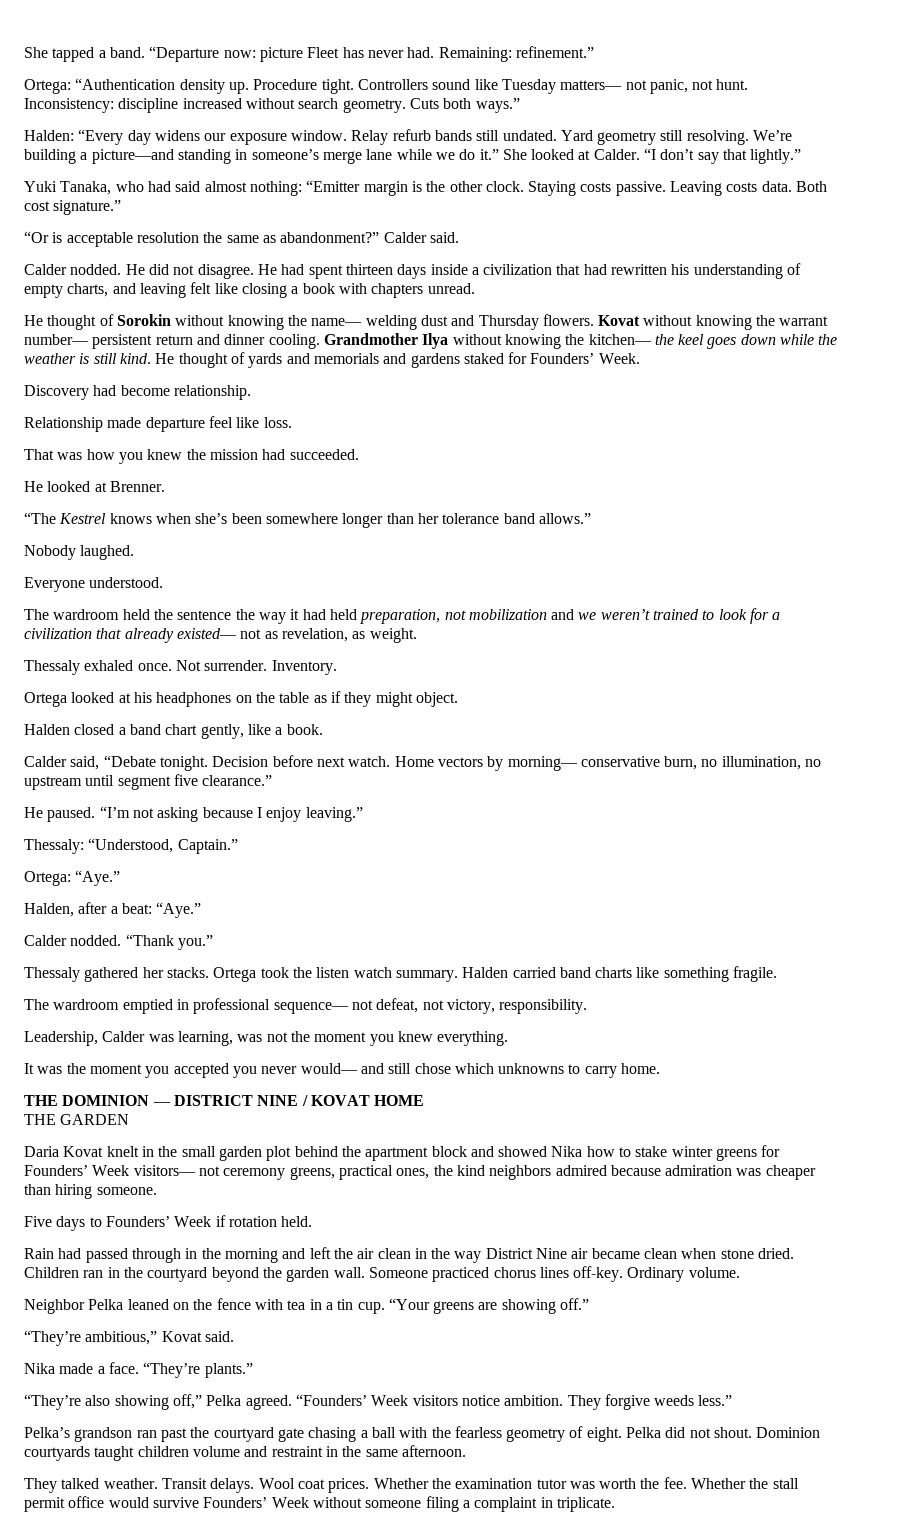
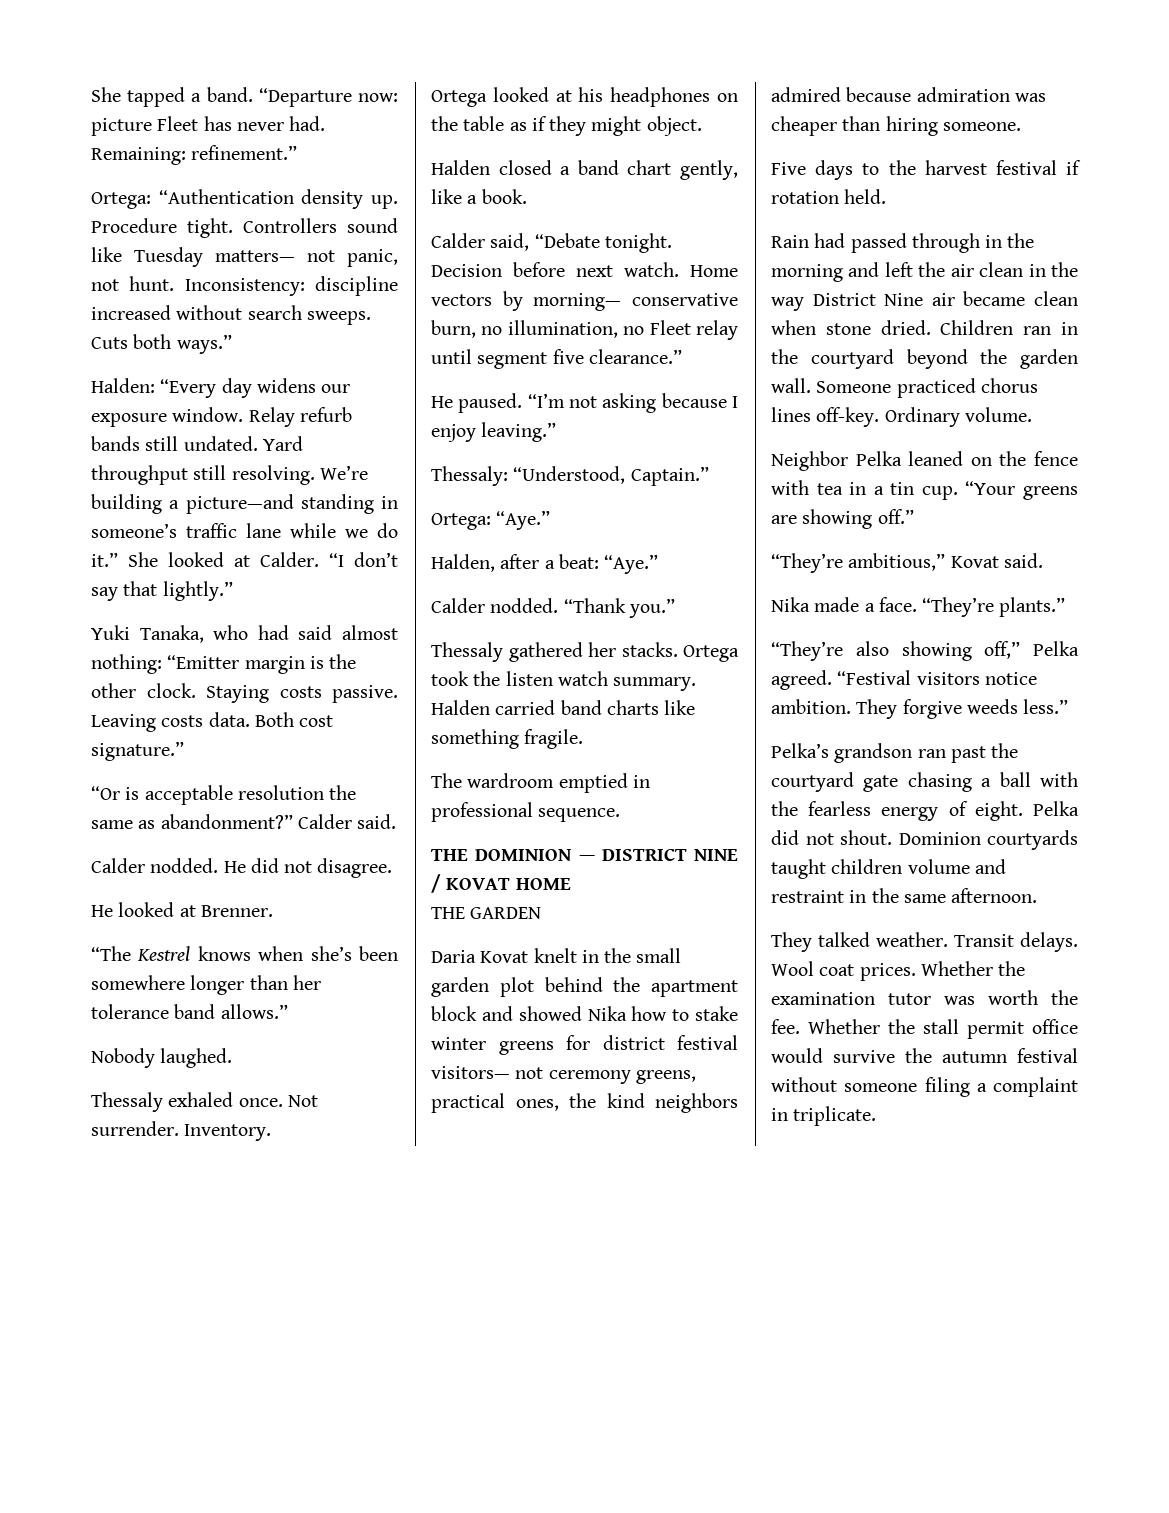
[342,99,406,113] geometry. -> [306,311,371,325] sweeps.
[597,131,657,145] geometry -> [91,465,188,485] throughput
[322,151,362,164] merge -> [186,523,237,538] traffic
[257,263,802,279] [24,282,475,298] [24,314,829,330] [24,333,838,349] [24,352,640,368] [24,385,251,400] [24,416,292,432] [24,449,359,464] He had spent thirteen days inside a civilization that had rewritten his understanding of empty charts, and leaving felt like closing a book with chapters unread. // He thought of Sorokin without knowing the name— welding dust and Thursday flowers. Kovat without knowing the warrant number— persistent return and dinner cooling. Grandmother Ilya without knowing the kitchen— the keel goes down while the weather is still kind. He thought of yards and memorials and gardens staked for Founders’ Week. // Discovery had become relationship. // Relationship made departure feel like loss. // That was how you knew the mission had succeeded. -> (393, 868) none
[24,577,164,592] [24,608,781,624] [24,628,417,643] // Everyone understood. // The wardroom held the sentence the way it had held preparation, not mobilization and we weren’t trained to look for a civilization that already existed— not as revelation, as weight. -> (233, 1058) none
[24,776,82,790] upstream -> [649,320,738,340] Fleet relay
[273,998,588,1014] [24,1031,509,1046] [24,1063,661,1078] sequence— not defeat, not victory, responsibility. // Leadership, Calder was learning, was not the moment you knew everything. // It was the moment you accepted you never would— and still chose which unknowns to carry home. -> [538,808,621,822] sequence.
[24,1165,130,1176] Founders’ Week -> [602,1035,738,1050] district festival
[105,1216,212,1227] Founders’ Week -> [888,160,1057,175] the harvest festival
[295,1394,409,1406] “Founders’ Week -> [837,670,912,685] “Festival
[506,1428,566,1442] geometry -> [881,807,939,821] energy
[203,1497,309,1508] Founders’ Week -> [905,1048,1078,1063] the autumn festival

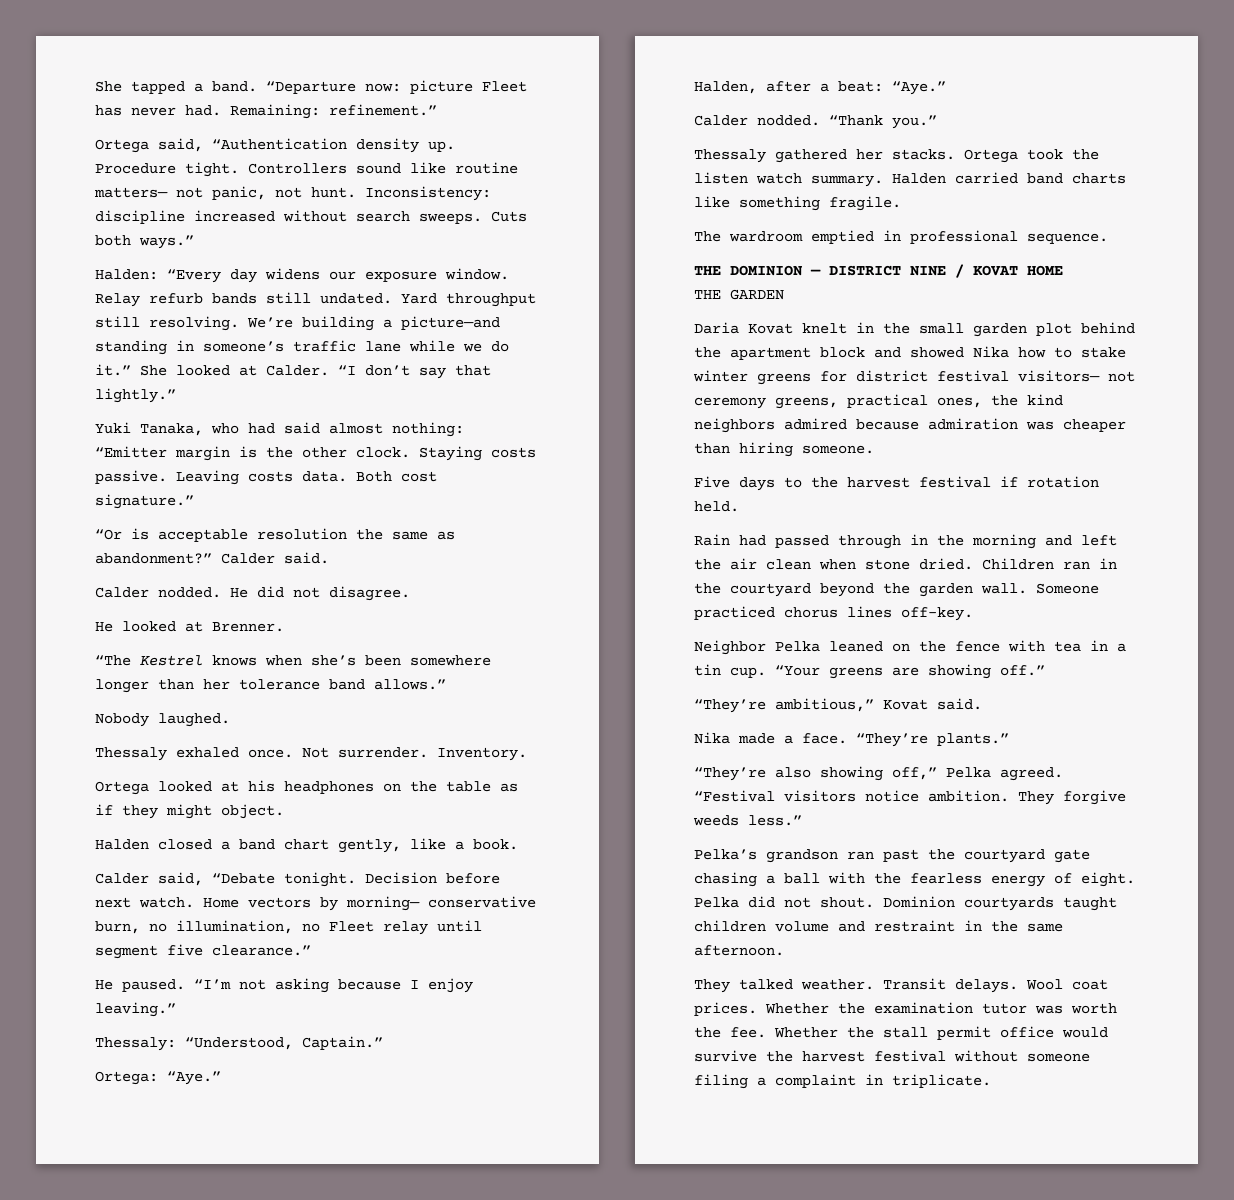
[91,192,151,209] Ortega: -> [95,138,203,153] Ortega said,
[134,247,203,267] Tuesday -> [455,162,518,174] routine
[1028,262,1078,277] [771,291,1078,311] in the way District Nine air became clean -> (811, 564) none
[884,407,1032,427] Ordinary volume. -> (973, 614) none
[942,1051,1007,1063] autumn -> [802,1051,865,1062] harvest

